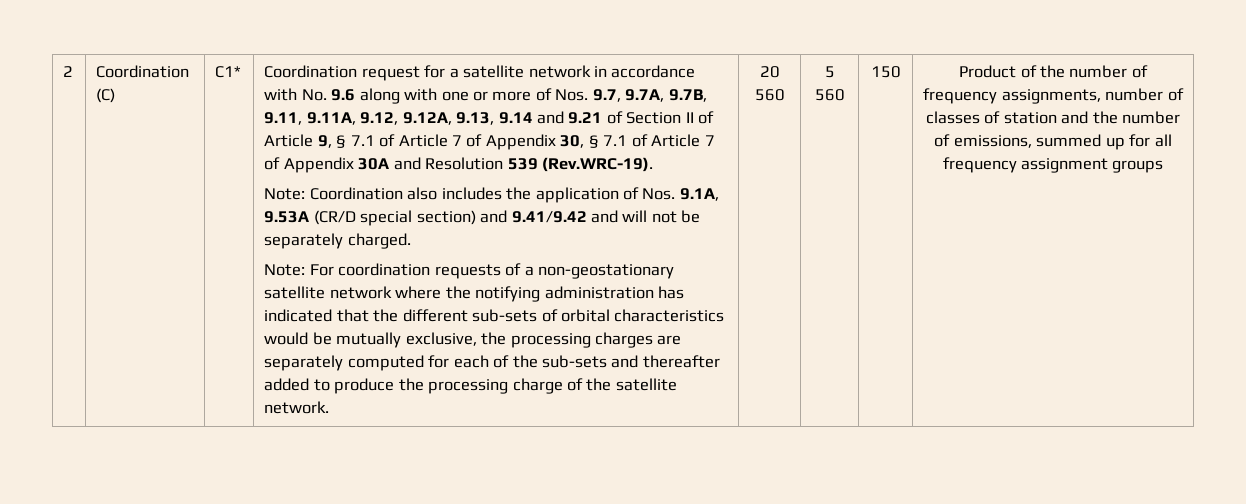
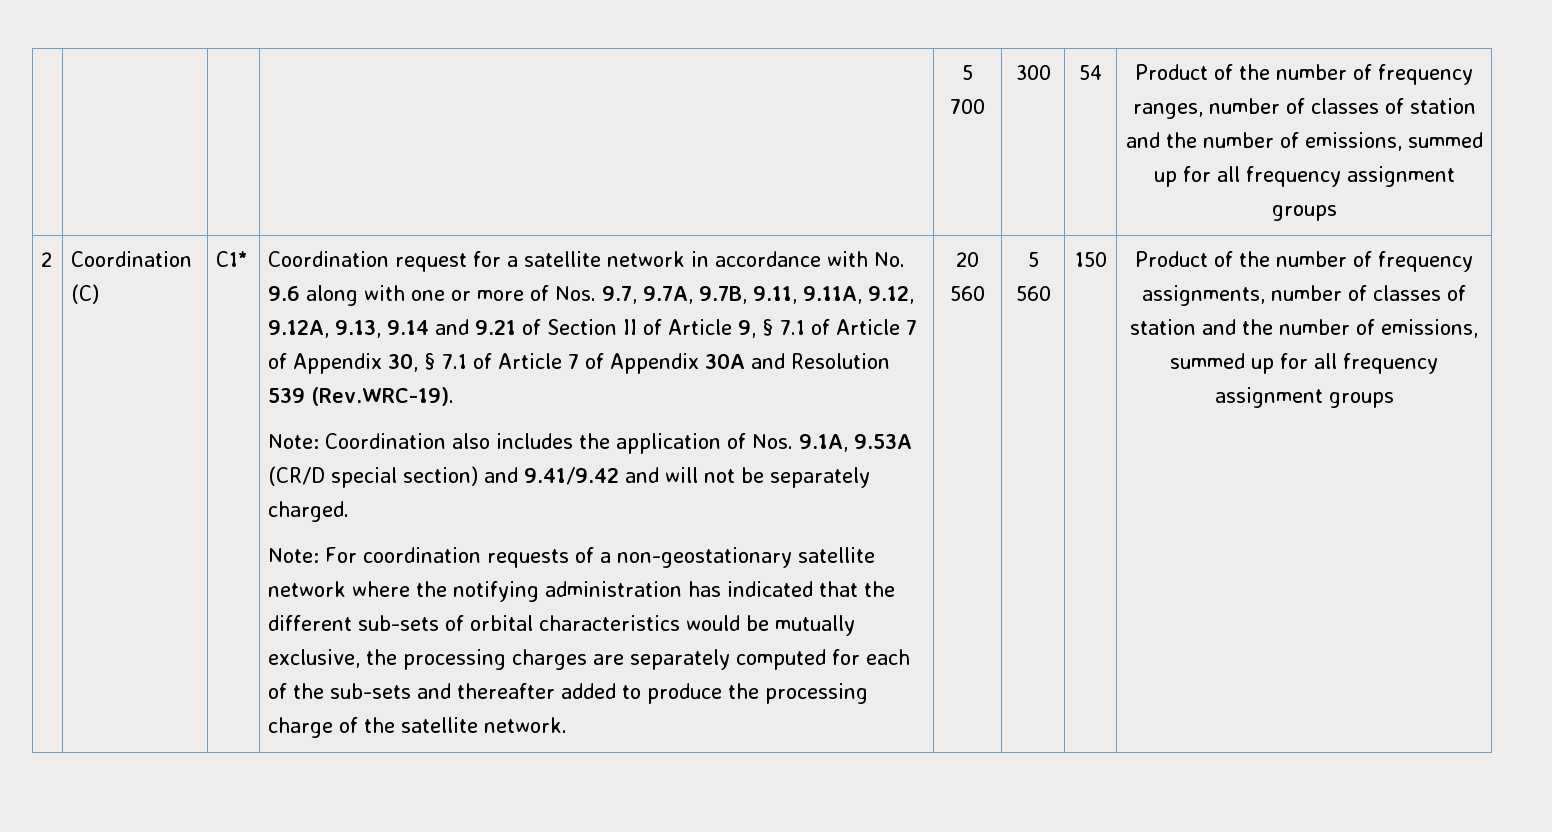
(63, 71) none -> [962,65,973,80] [950,99,985,114] [1015,65,1051,80] [1079,65,1102,80] [1135,64,1473,85] [1132,98,1476,119] [1125,132,1483,151] [1153,166,1455,187] [1271,205,1337,221] | | | | 5 700 | 300 | 54 | Product of the number of frequency ranges, number of classes of station and the number of emissions, summed up for all frequency assignment groups //

